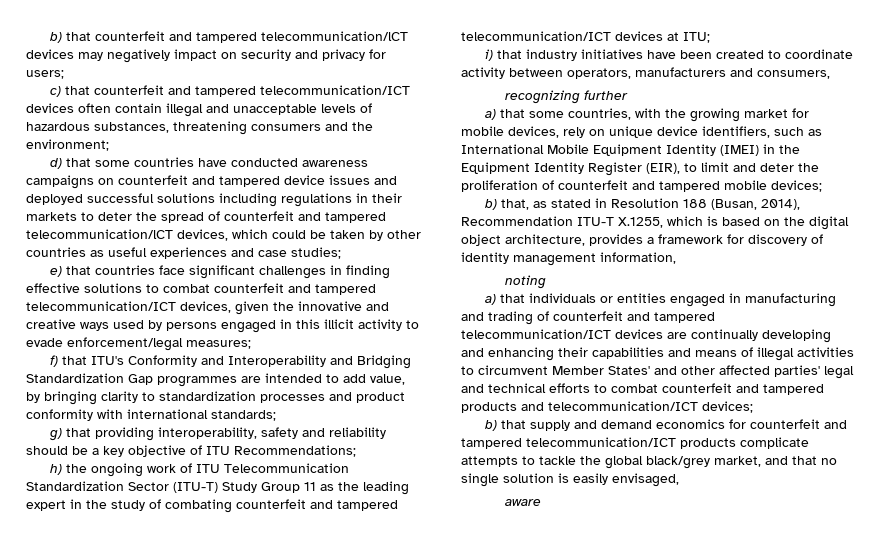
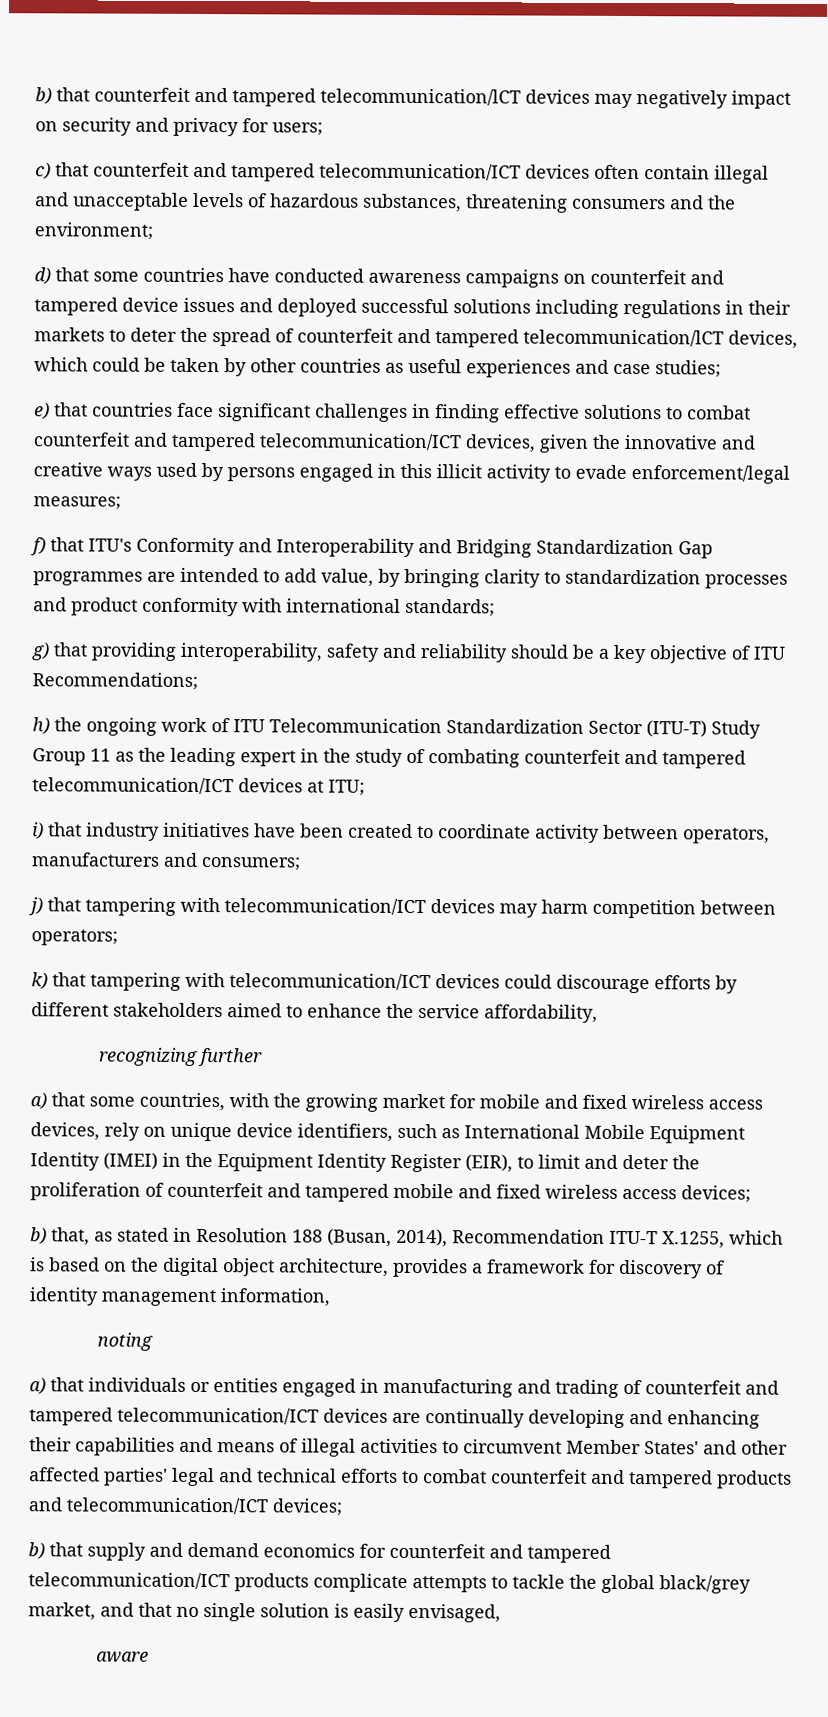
[757,70,830,79] consumers, -> [201,857,301,871] [28,897,776,919] [31,929,118,946] [31,972,738,994] [31,1002,598,1023] consumers; // j) that tampering with telecommunication/ICT devices may harm competition between operators; // k) that tampering with telecommunication/ICT devices could discourage efforts by different stakeholders aimed to enhance the service affordability,
(504, 131) none -> [544,1094,763,1110] and fixed wireless access
(767, 185) none -> [458,1184,677,1200] and fixed wireless access

